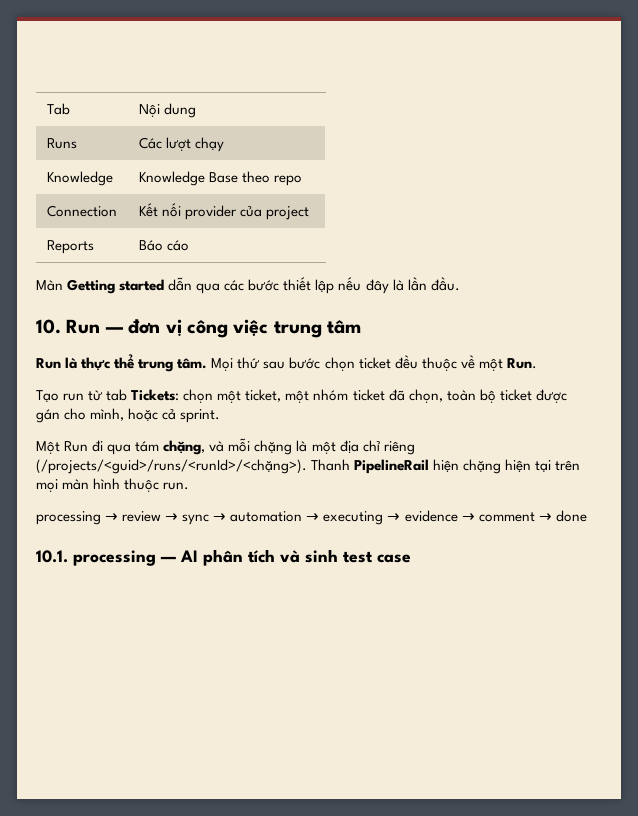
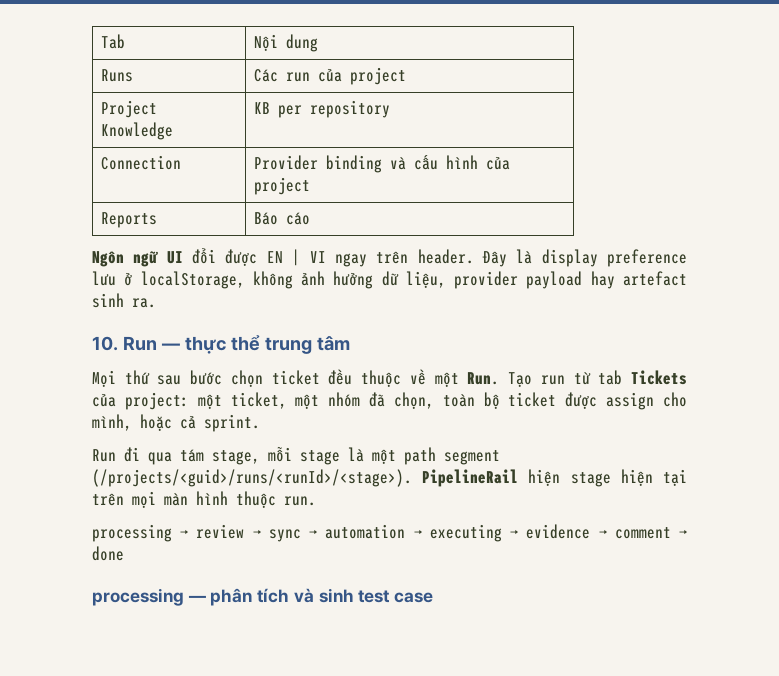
[165,137,224,152] [46,171,113,186] [138,171,302,186] [46,205,117,217] [138,203,237,220] lượt chạy // Knowledge | Knowledge Base theo repo // Connection | Kết nối provider -> [286,67,407,85] [101,100,158,118] [101,122,174,140] [254,100,391,118] [101,155,182,170] [254,155,479,173] run của project // Project Knowledge | KB per repository // Connection | Provider binding và cấu hình
[36,277,460,294] [36,319,362,338] [36,354,208,372] Màn Getting started dẫn qua các bước thiết lập nếu đây là lần đầu. // 10. Run — đơn vị công việc trung tâm // Run là thực thể trung tâm. -> [92,248,687,267] [92,271,687,289] [92,293,156,308] [92,335,350,354] Ngôn ngữ UI đổi được EN | VI ngay trên header. Đây là display preference lưu ở localStorage, không ảnh hưởng dữ liệu, provider payload hay artefact sinh ra. // 10. Run — thực thể trung tâm //
(537, 363) // -> (500, 378) none
[131,389,214,403] Tickets: chọn -> [631,370,688,385] [92,392,189,410] Tickets của project:
[352,389,385,401] ticket -> (361, 399) none
[36,409,60,423] gán -> [606,392,655,410] assign
[36,441,60,454] Một -> (260, 423) none
[163,438,415,455] [36,459,351,474] chặng, và mỗi chặng là một địa chỉ riêng (/projects/<guid>/runs/<runId>/<chặng>). Thanh -> [212,446,500,465] [92,469,412,487] stage, mỗi stage là một path segment (/projects/<guid>/runs/<runId>/<stage>).
[463,459,502,474] chặng -> [570,472,611,487] stage
[36,550,68,563] 10.1. -> (124, 553) none
[180,550,198,562] AI -> (206, 598) none

